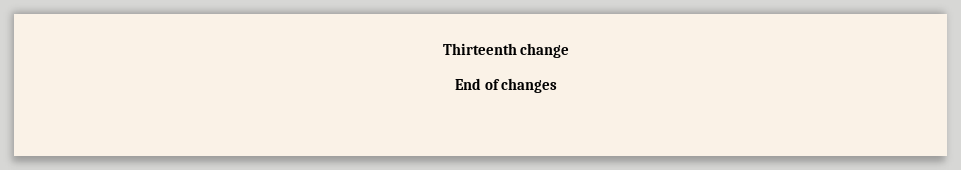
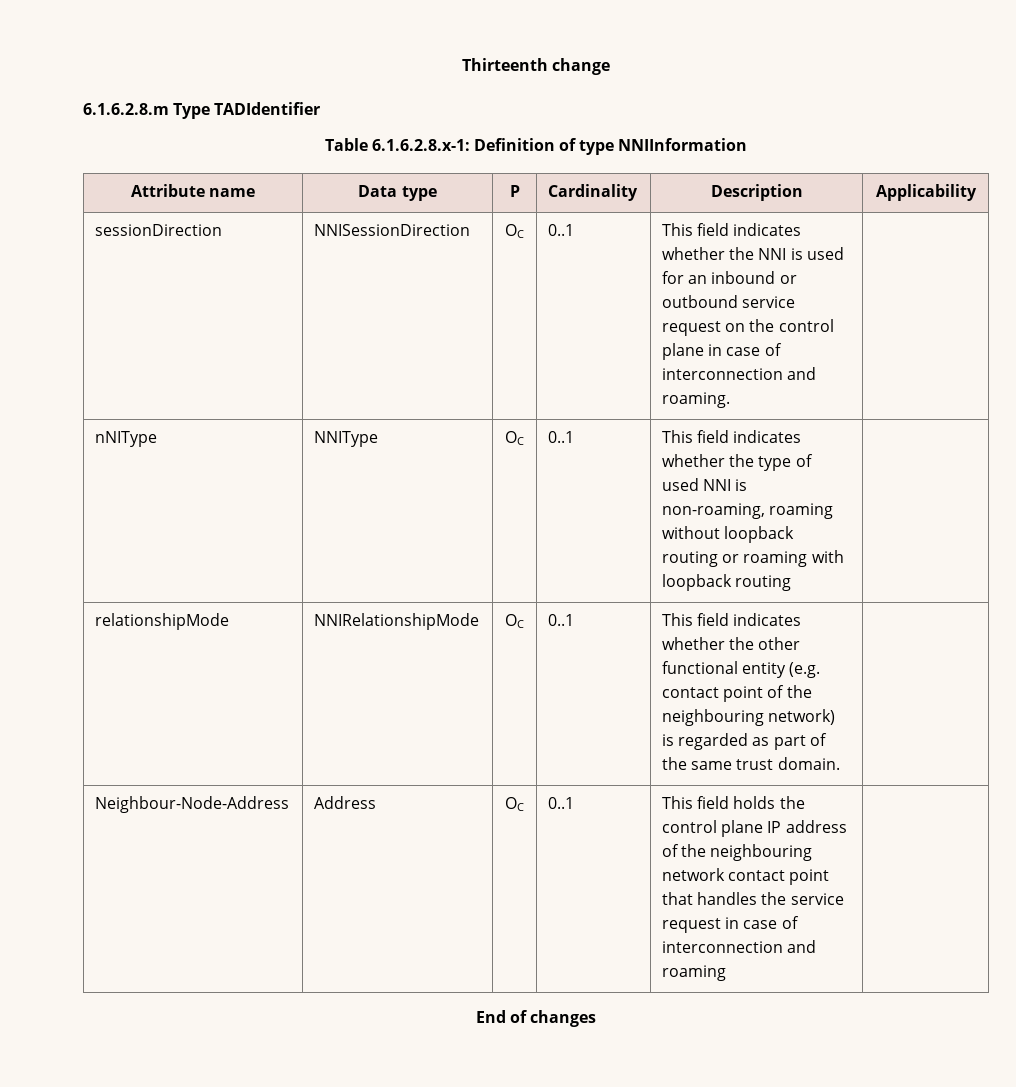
(570, 50) none -> [83,102,321,119] [324,138,748,155] [130,184,256,197] [358,185,437,201] [509,185,520,197] [548,184,639,201] [710,184,803,201] [875,184,977,201] [95,224,223,236] [314,224,471,236] [505,224,524,238] [548,224,575,236] [662,223,802,236] [662,247,844,260] [662,271,797,284] [662,295,796,308] [662,319,834,336] [662,343,782,360] [662,367,817,380] [662,392,731,408] [95,431,158,447] [314,431,379,447] [505,431,524,445] [548,431,575,443] [662,430,802,443] [662,454,813,471] [662,478,748,491] [662,503,834,519] [662,526,795,543] [662,550,844,567] [662,574,792,591] [95,613,230,630] [314,613,480,630] [505,614,524,628] [548,614,575,626] [662,613,802,626] [662,637,801,650] [662,661,821,678] [662,685,812,702] [662,709,836,726] [662,733,827,750] [662,757,840,770] [95,796,290,813] [314,796,377,809] [505,797,524,811] [548,797,575,809] [662,796,805,809] [662,820,847,837] [662,844,813,861] [662,868,830,885] [662,892,844,905] [662,916,799,933] [662,940,817,953] [662,965,727,981] // 6.1.6.2.8.m Type TADIdentifier // Table 6.1.6.2.8.x-1: Definition of type NNIInformation // Attribute name | Data type | P | Cardinality | Description | Applicability // sessionDirection | NNISessionDirection | OC | 0..1 | This field indicates whether the NNI is used for an inbound or outbound service request on the control plane in case of interconnection and roaming. | // nNIType | NNIType | OC | 0..1 | This field indicates whether the type of used NNI is non-roaming, roaming without loopback routing or roaming with loopback routing | // relationshipMode | NNIRelationshipMode | OC | 0..1 | This field indicates whether the other functional entity (e.g. contact point of the neighbouring network) is regarded as part of the same trust domain. | // Neighbour-Node-Address | Address | OC | 0..1 | This field holds the control plane IP address of the neighbouring network contact point that handles the service request in case of interconnection and roaming |

